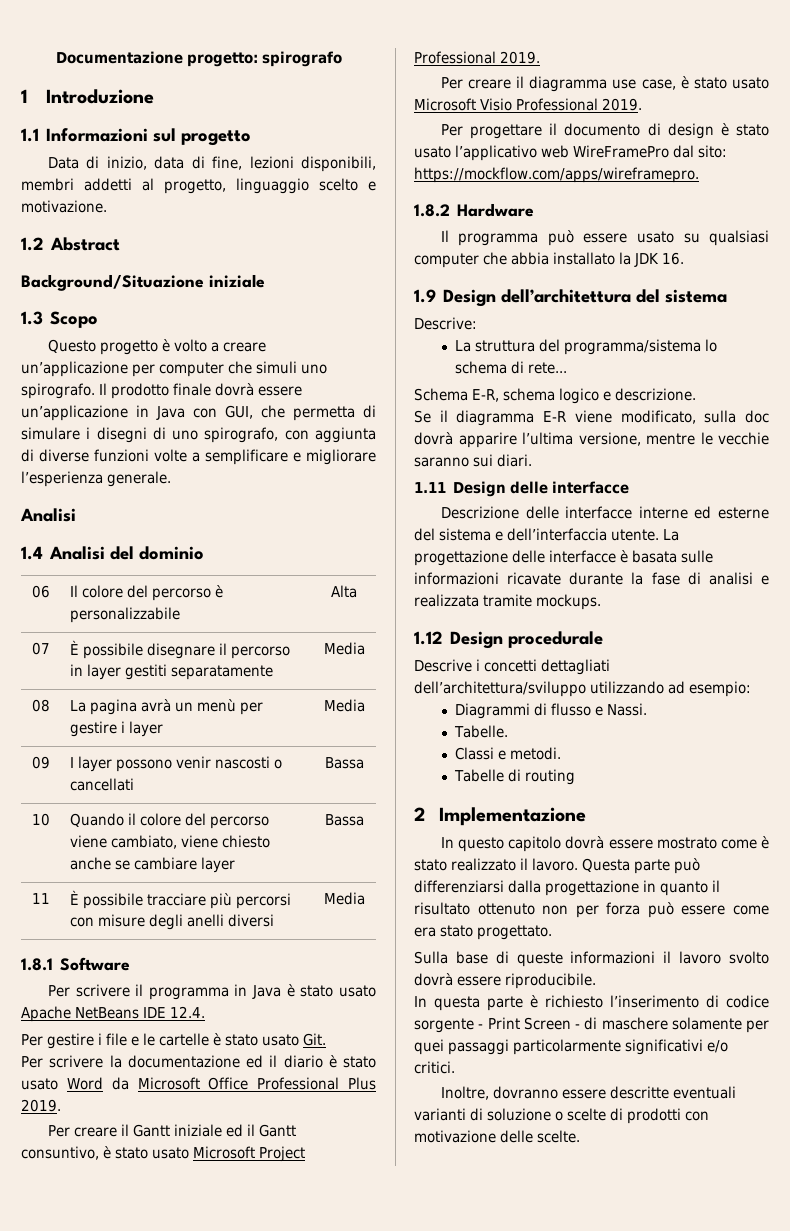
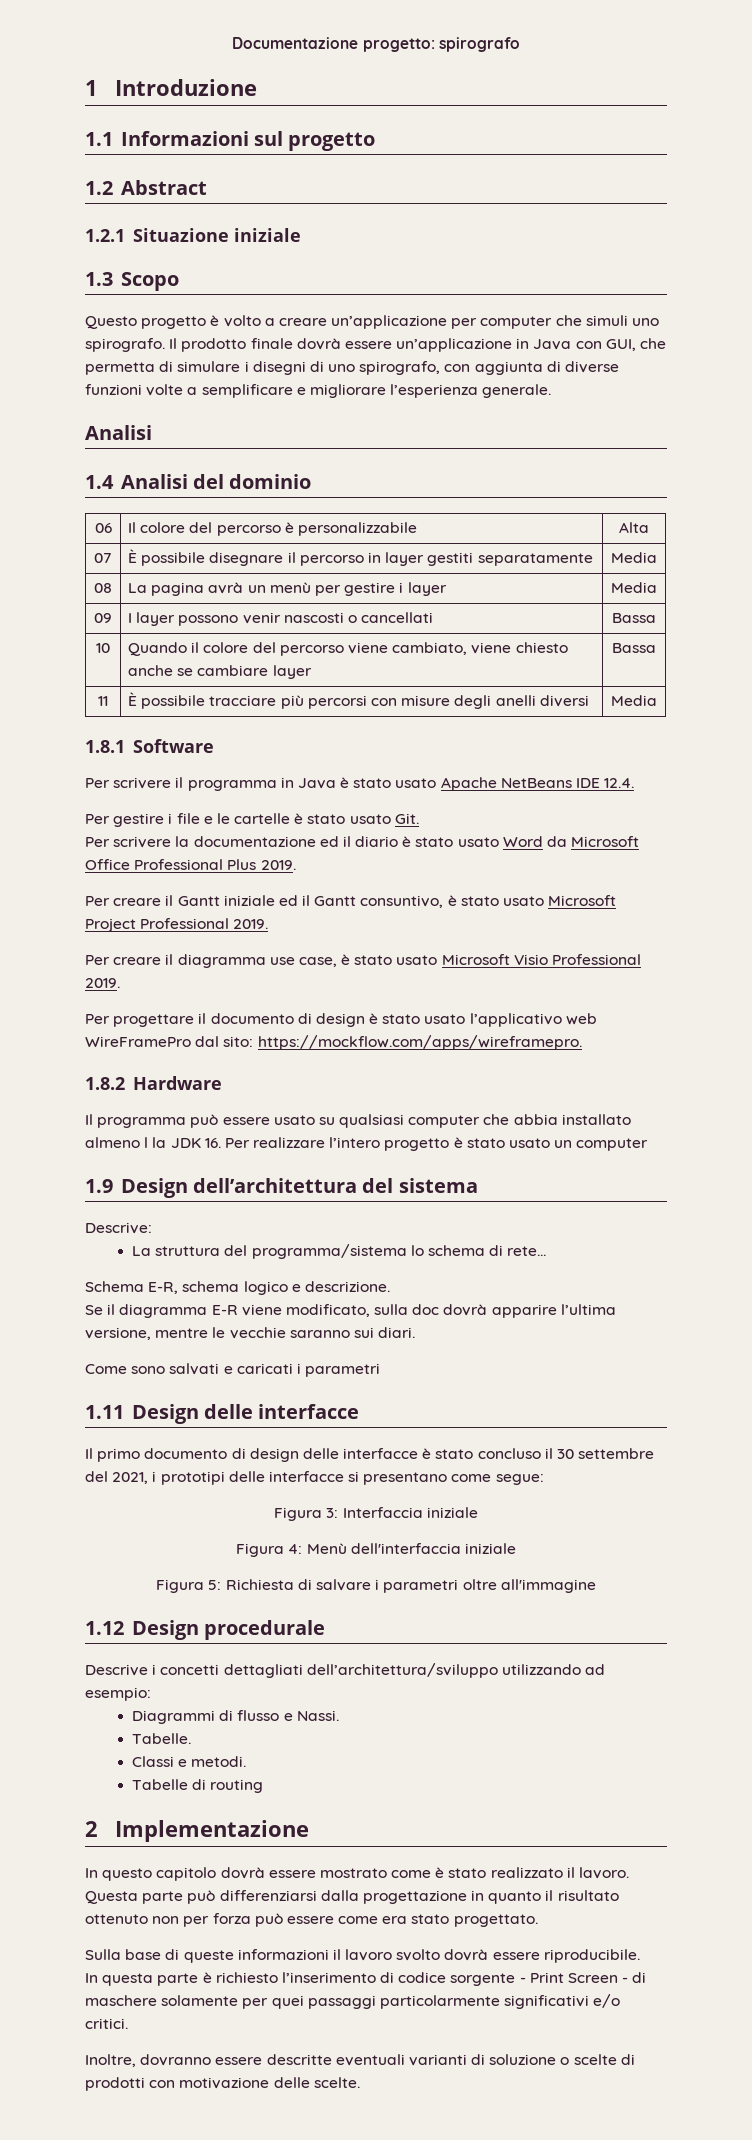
[47,156,376,172] [21,178,376,194] [21,200,107,213] // Data di inizio, data di fine, lezioni disponibili, membri addetti al progetto, linguaggio scelto e motivazione. -> (376, 141) none
[21,274,204,291] Background/Situazione -> [85,228,229,242] 1.2.1 Situazione
(615, 258) none -> [85,1137,149,1148] almeno l
(684, 258) none -> [224,1137,649,1151] Per realizzare l’intero progetto è stato usato un computer
[414,481,630,497] [440,506,769,519] [414,528,679,541] [414,550,713,566] [414,572,769,585] [414,594,601,610] 1.11 Design delle interfacce // Descrizione delle interfacce interne ed esterne del sistema e dell’interfaccia utente. La progettazione delle interfacce è basata sulle informazioni ricavate durante la fase di analisi e realizzata tramite mockups. -> [85,1363,381,1377] [85,1404,360,1424] [85,1448,655,1462] [85,1471,544,1485] [274,1507,478,1521] [236,1543,516,1557] [156,1579,596,1593] Come sono salvati e caricati i parametri // 1.11 Design delle interfacce // Il primo documento di design delle interfacce è stato concluso il 30 settembre del 2021, i prototipi delle interfacce si presentano come segue: // Figura 3: Interfaccia iniziale // Figura 4: Menù dell'interfaccia iniziale // Figura 5: Richiesta di salvare i parametri oltre all'immagine

